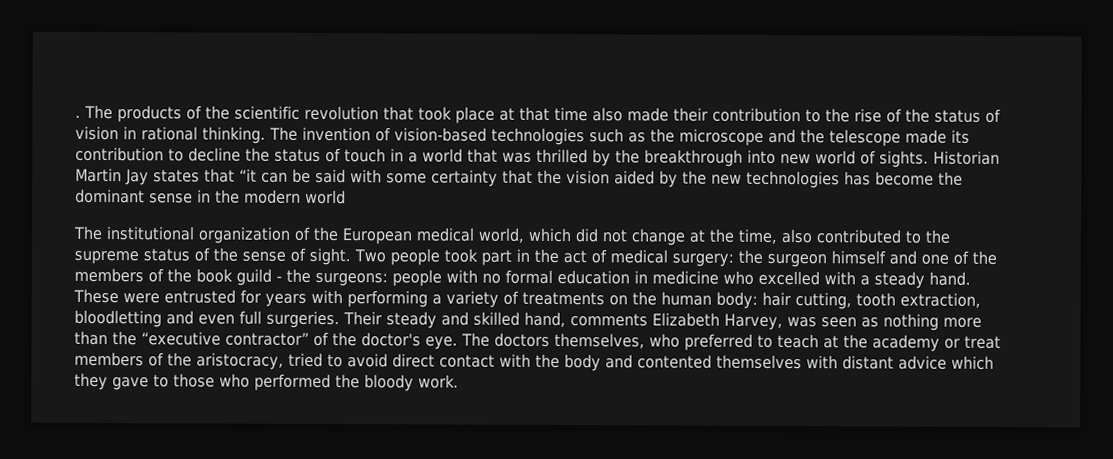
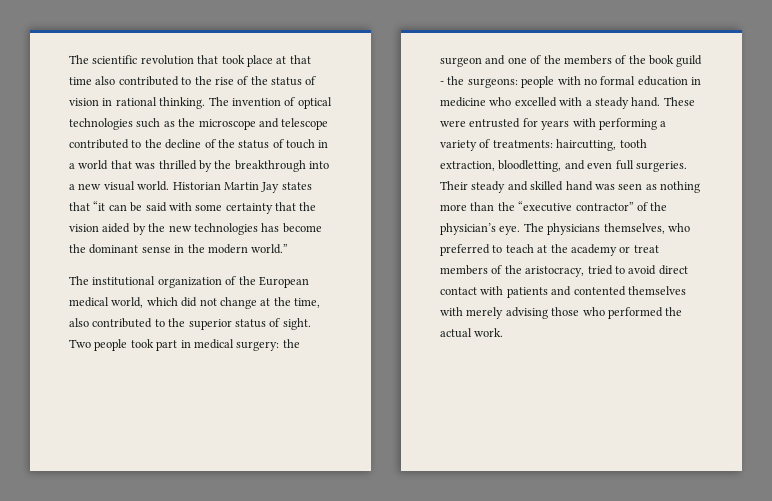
[75,104,230,123] . The products of the -> [69,55,89,64] The
[627,107,801,123] made their contribution -> [118,76,179,86] contributed
[394,127,487,142] vision-based -> [297,97,332,109] optical
[800,129,970,147] [75,146,241,162] the telescope made its contribution to decline -> [281,118,329,130] [69,139,216,149] telescope contributed to the decline of
[780,150,929,168] new world of sights. -> [69,181,170,191] a new visual world.
[305,189,346,205] world -> [251,244,289,254] world.”
[74,247,306,265] supreme status of the sense of -> [188,318,281,330] superior status of
[533,248,607,264] the act of -> (191, 344) none
[830,250,886,265] himself -> (482, 62) none
[522,291,852,310] treatments on the human body: hair cutting, -> [492,139,617,151] treatments: haircutting,
[74,309,162,328] bloodletting -> [498,160,562,172] bloodletting,
[524,311,783,330] hand, comments Elizabeth Harvey, -> [565,181,593,191] hand
[361,332,421,347] doctor's -> [440,223,496,235] physician’s
[494,332,550,347] doctors -> [547,223,601,235] physicians
[535,353,601,372] the body -> [506,287,548,298] patients
[842,355,994,370] [74,372,169,391] distant advice which they gave to -> [466,307,548,319] merely advising
[364,374,414,392] bloody -> [440,328,472,338] actual

